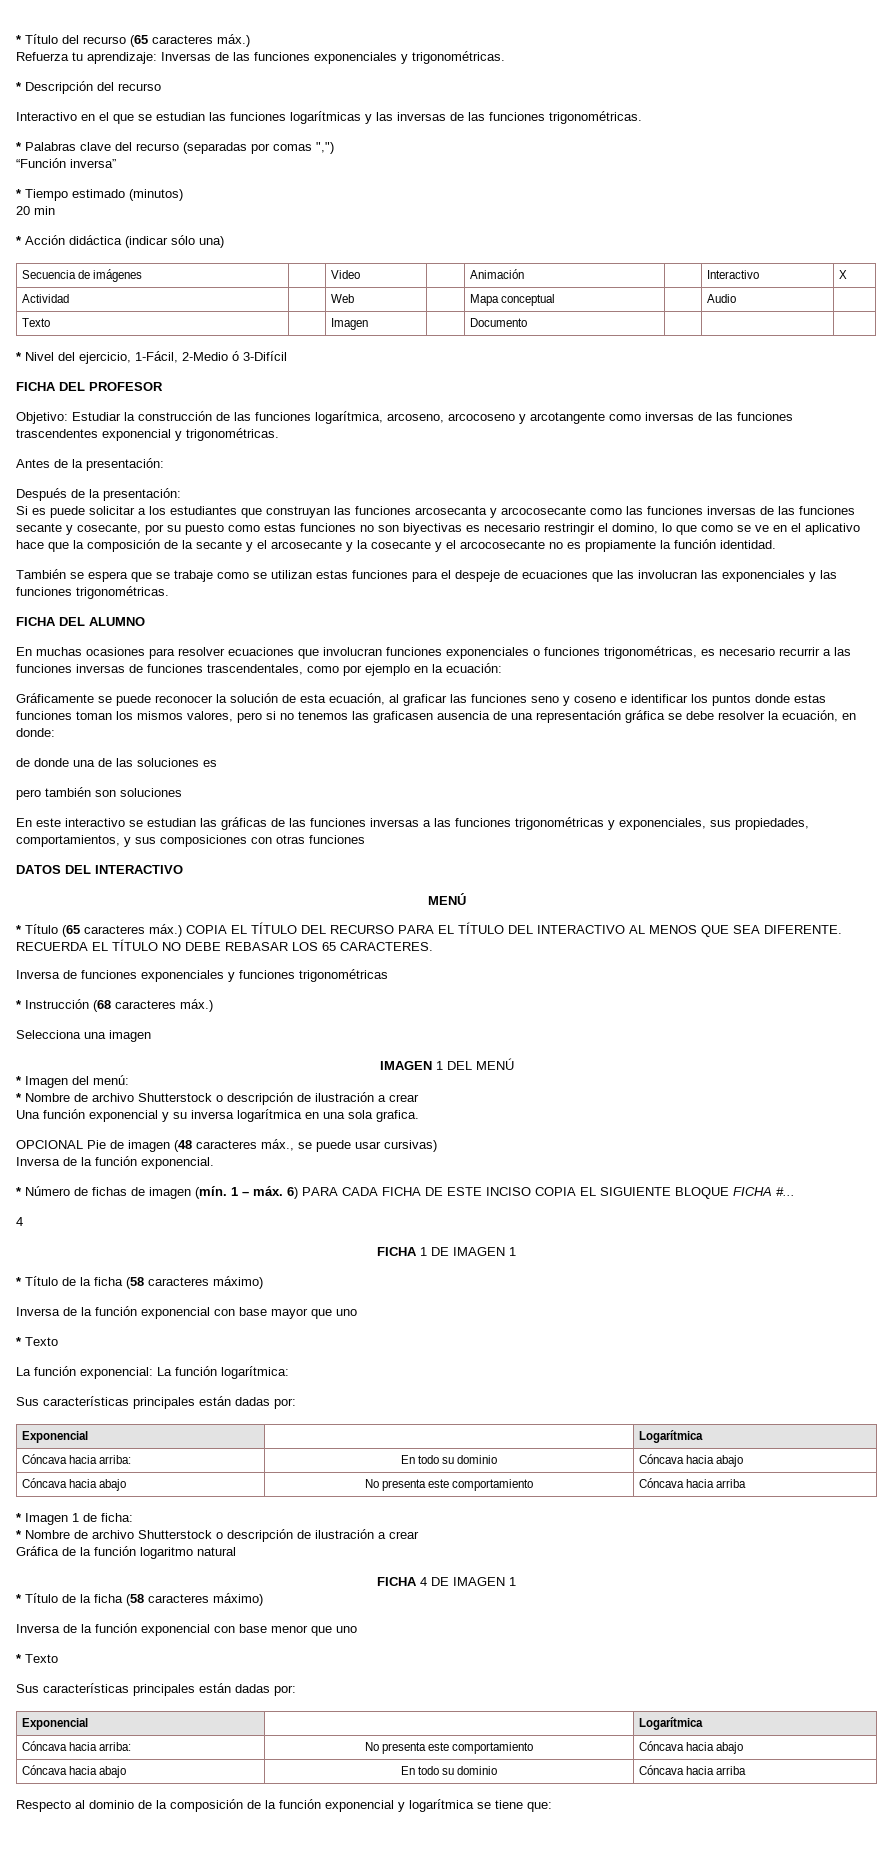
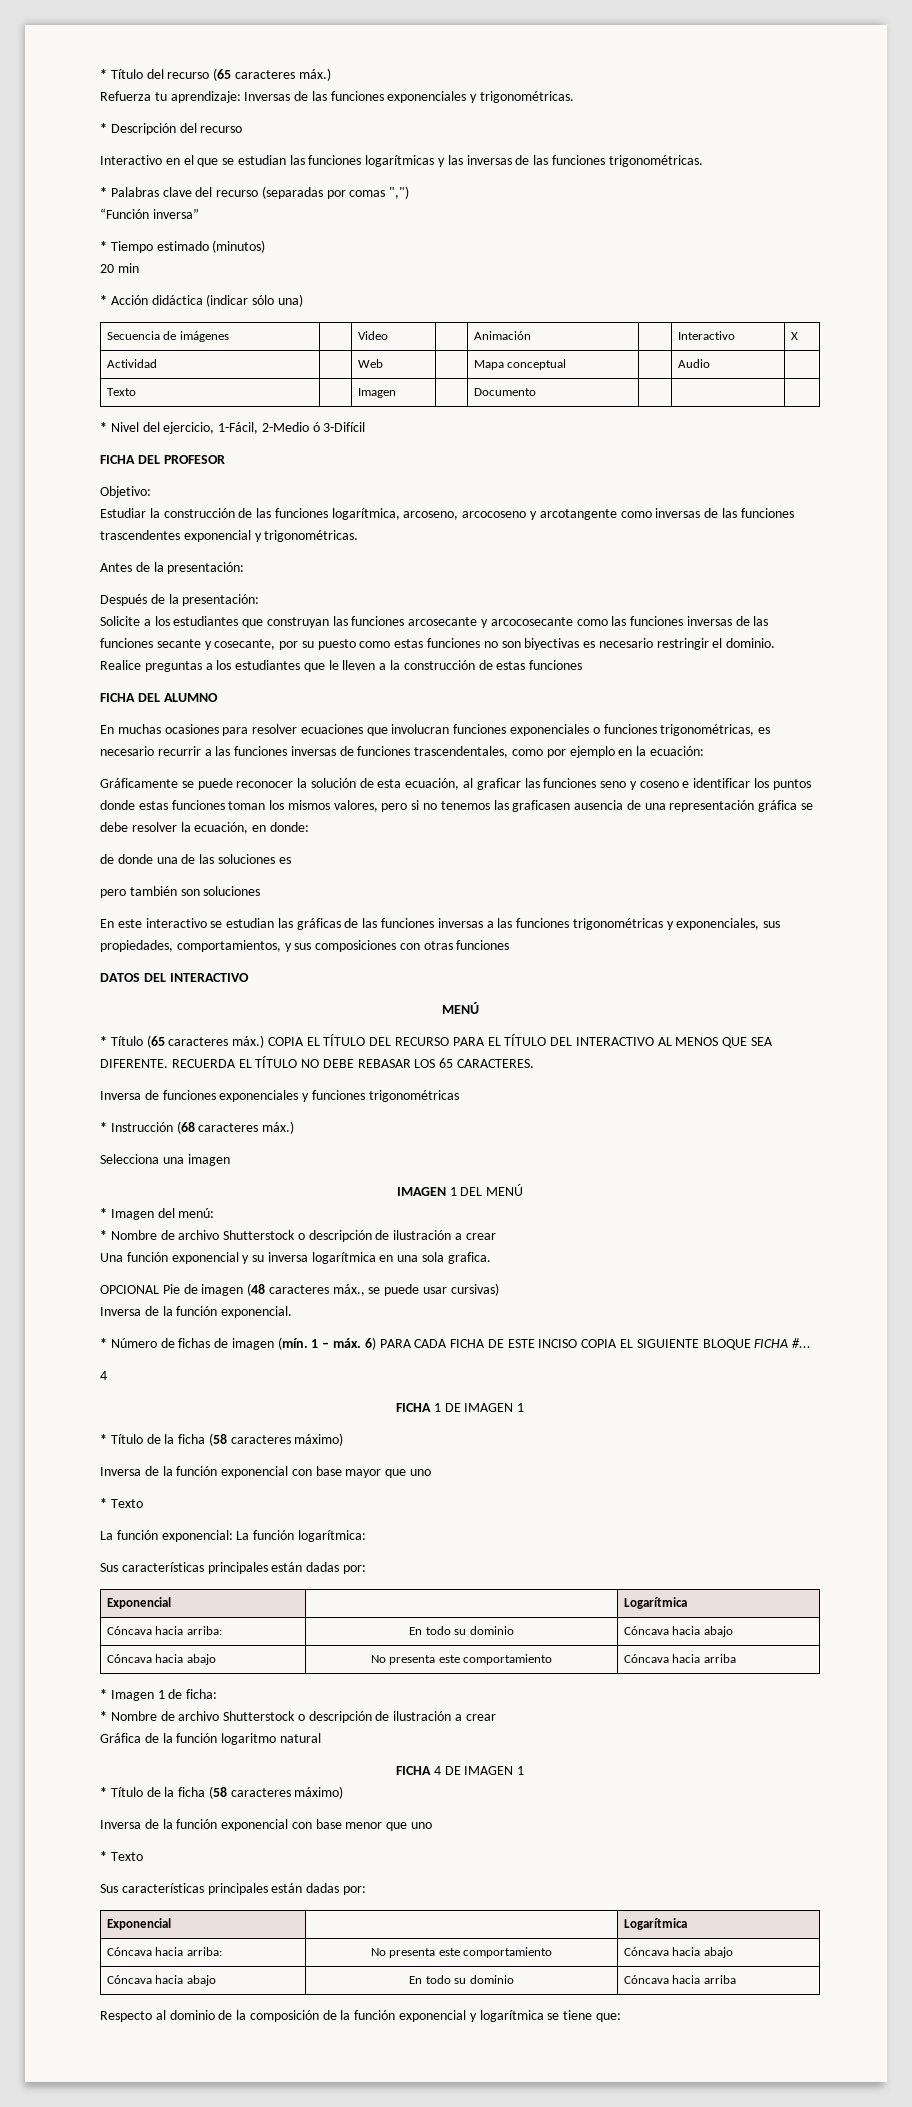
(68, 418) none -> (151, 492) //
[16,506,135,518] Si es puede solicitar -> [100,616,140,626] Solicite
[415,506,487,515] arcosecanta -> [408,617,478,626] arcosecante
[612,523,860,535] [16,539,776,552] [16,569,837,582] [16,586,169,599] domino, lo que como se ve en el aplicativo hace que la composición de la secante y el arcosecante y la cosecante y el arcocosecante no es propiamente la función identidad. // También se espera que se trabaje como se utilizan estas funciones para el despeje de ecuaciones que las involucran las exponenciales y las funciones trigonométricas. -> [726,638,776,648] [100,660,583,672] dominio. Realice preguntas a los estudiantes que le lleven a la construcción de estas funciones

